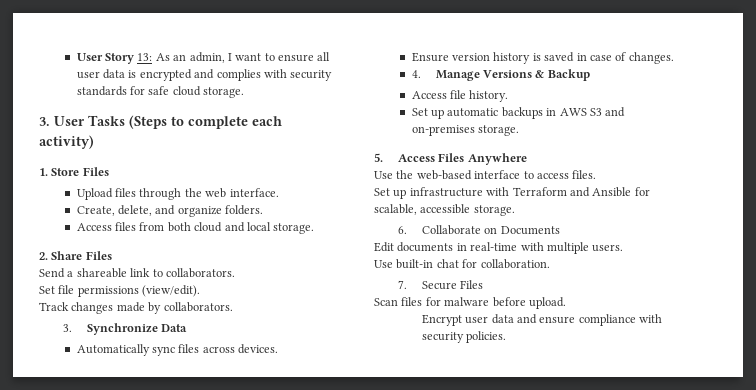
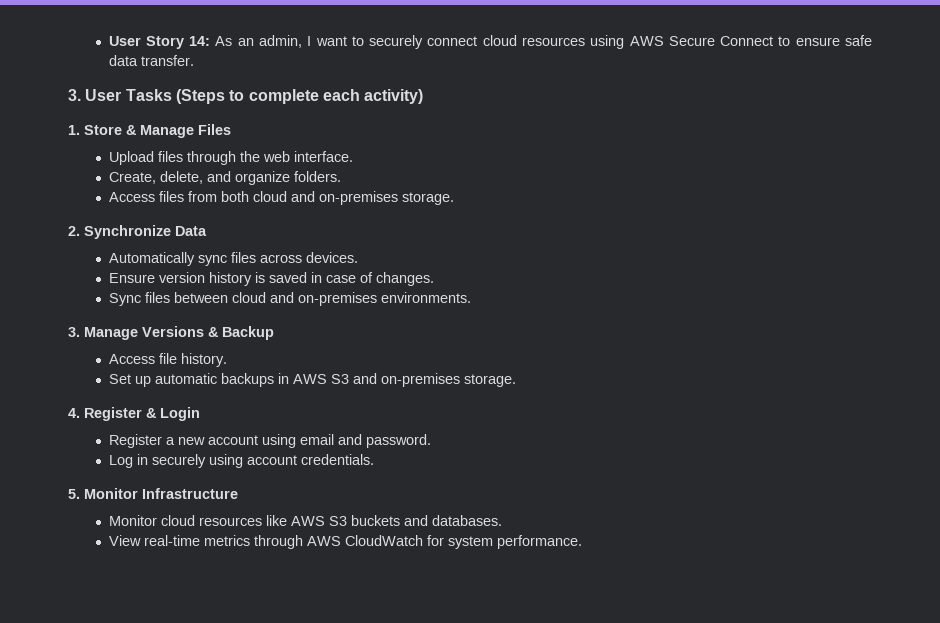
[137,53,153,61] 13: -> [189,36,211,46] 14:
[278,52,331,62] [76,69,333,81] [76,86,245,98] ensure all user data is encrypted and complies with security standards for safe cloud storage. -> [369,35,872,49] [108,55,194,66] securely connect cloud resources using AWS Secure Connect to ensure safe data transfer.
(80, 172) none -> [126,125,194,138] & Manage
[246,222,271,231] local -> [318,191,398,205] on-premises
[51,251,112,260] [39,268,235,278] [39,285,201,297] [39,302,233,314] [62,324,72,332] Share Files // Send a shareable link to collaborators. // Set file permissions (view/edit). // Track changes made by collaborators. // 3. -> (80, 231) none
[411,70,421,78] 4. -> [108,292,471,306] [68,327,80,337] Sync files between cloud and on-premises environments. // 3.
[374,153,527,165] [374,170,597,180] [374,187,650,199] [374,204,515,216] [397,225,560,235] [374,242,624,254] [374,259,550,269] [397,280,484,290] [374,297,566,309] [421,314,663,326] [421,331,507,343] 5. Access Files Anywhere // Use the web-based interface to access files. // Set up infrastructure with Terraform and Ansible for scalable, accessible storage. // 6. Collaborate on Documents // Edit documents in real-time with multiple users. // Use built-in chat for collaboration. // 7. Secure Files // Scan files for malware before upload. // Encrypt user data and ensure compliance with security policies. -> [68,407,200,421] [108,434,431,448] [108,454,374,468] [68,488,238,499] [108,515,502,526] [108,535,582,549] 4. Register & Login // Register a new account using email and password. // Log in securely using account credentials. // 5. Monitor Infrastructure // Monitor cloud resources like AWS S3 buckets and databases. // View real-time metrics through AWS CloudWatch for system performance.

